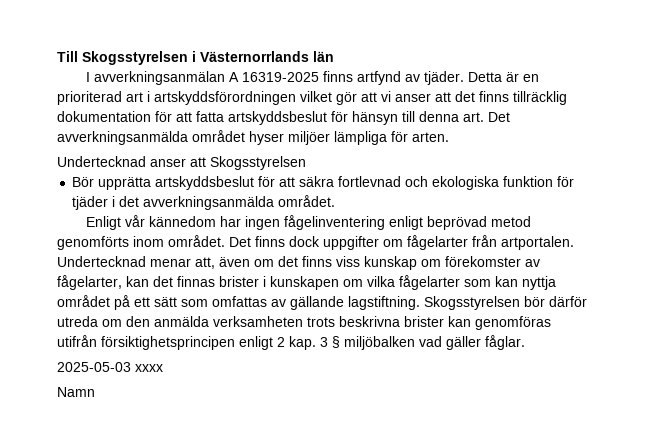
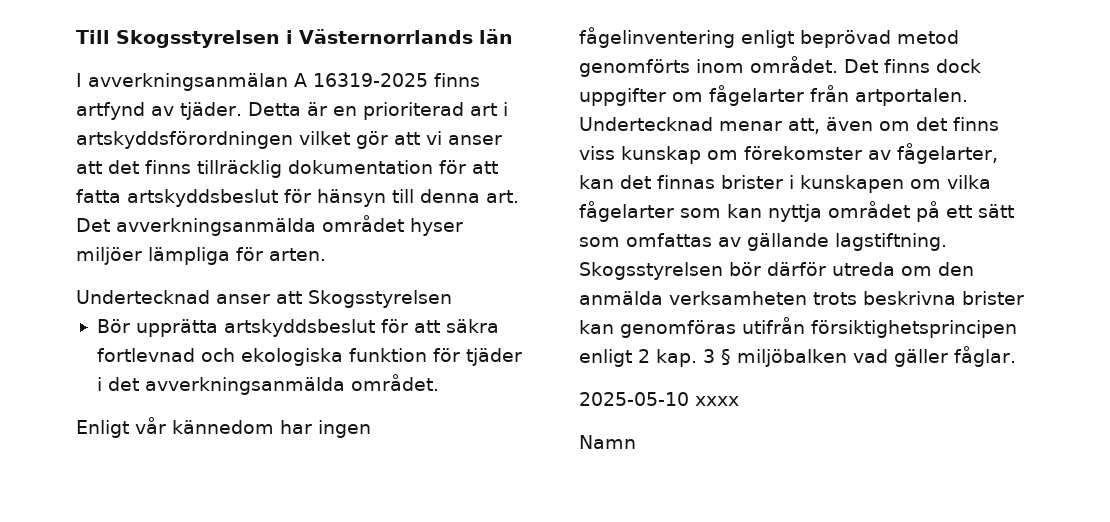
[57,362,131,372] 2025-05-03 -> [579,392,689,406] 2025-05-10

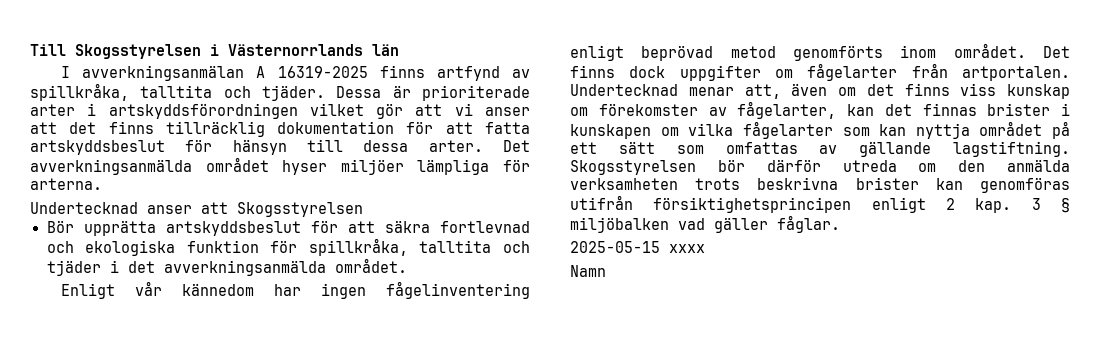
[180,102,497,120] tjäder. Detta är en prioriterad art -> [30,83,530,101] [30,104,75,116] spillkråka, talltita och tjäder. Dessa är prioriterade arter
[419,189,519,203] denna art. -> [363,140,483,152] dessa arter.
[269,248,326,261] arten. -> [30,178,102,190] arterna.
(460, 355) none -> [308,238,530,256] spillkråka, talltita och
[579,392,689,406] 2025-05-10 -> [570,241,660,253] 2025-05-15

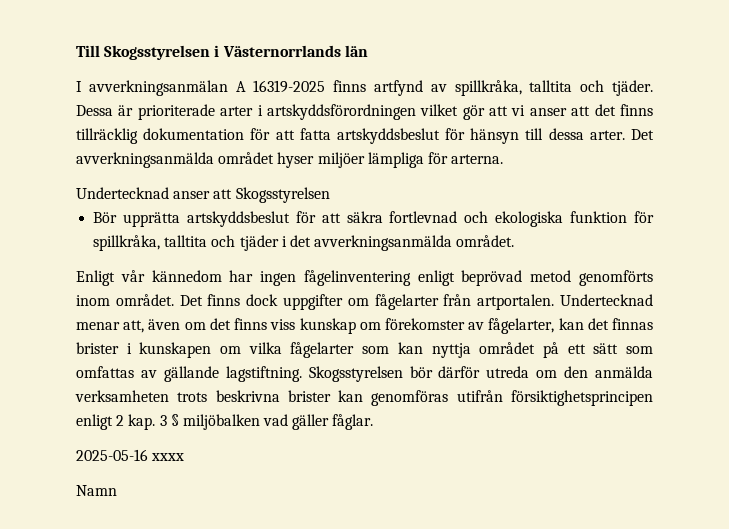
[570,241,660,253] 2025-05-15 -> [76,449,148,461] 2025-05-16

